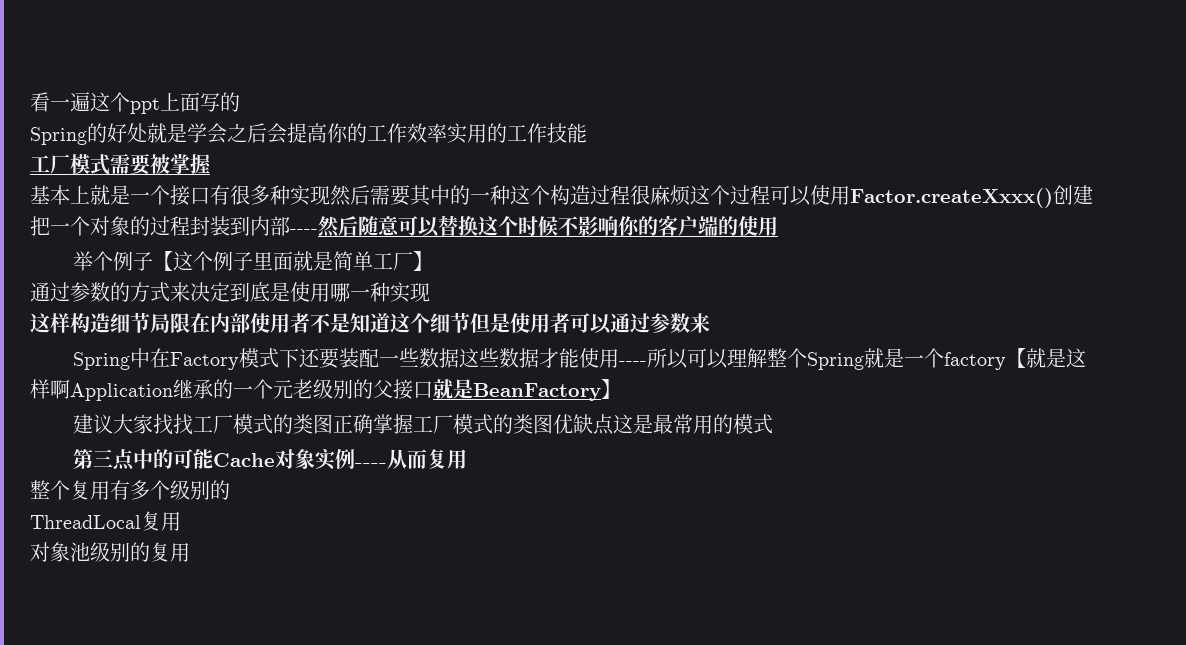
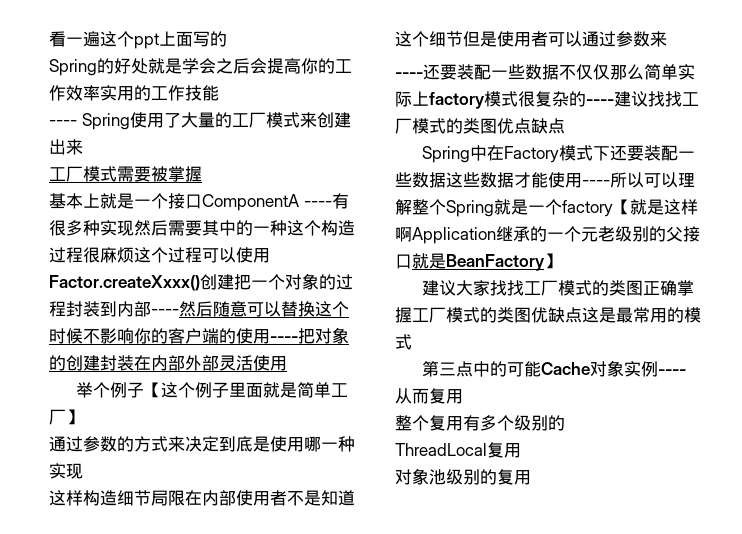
(587, 133) none -> [49,112,351,130] [49,139,83,155] // ---- Spring使用了大量的工厂模式来创建出来
(210, 196) none -> [202,194,332,211] ComponentA ----
(778, 226) none -> [270,327,349,344] [49,355,287,371] ----把对象的创建封装在内部外部灵活使用
(710, 323) none -> [395,64,695,80] [395,91,699,109] [395,118,565,134] // ----还要装配一些数据不仅仅那么简单实际上factory模式很复杂的----建议找找工厂模式的类图优点缺点

